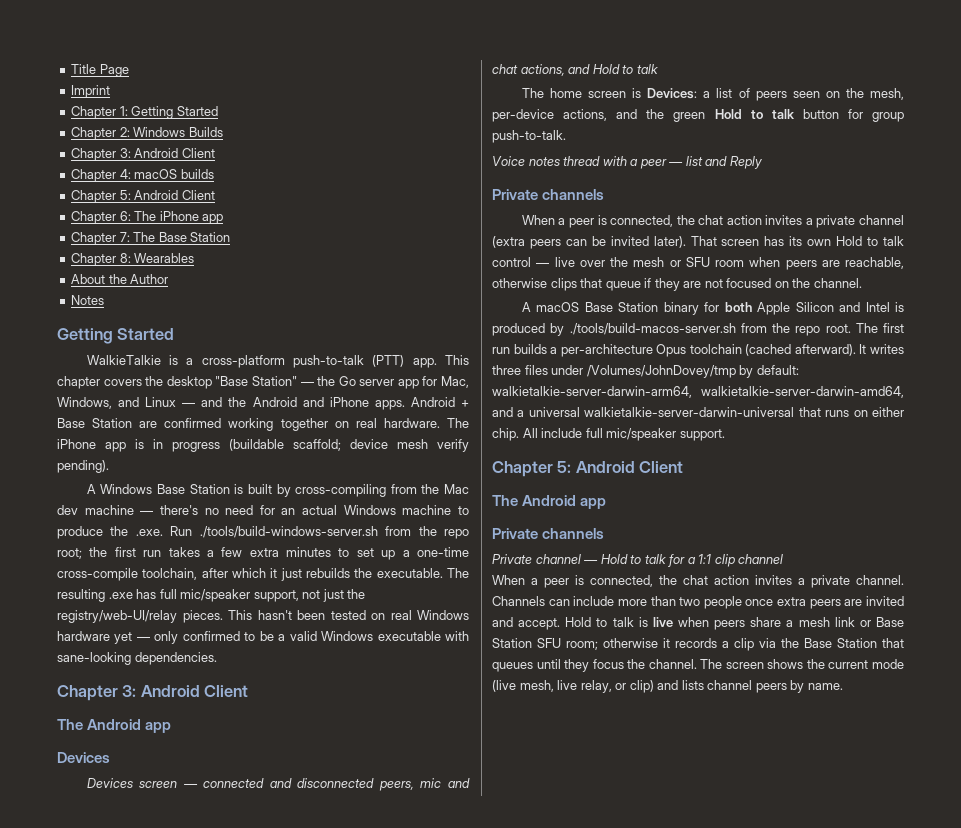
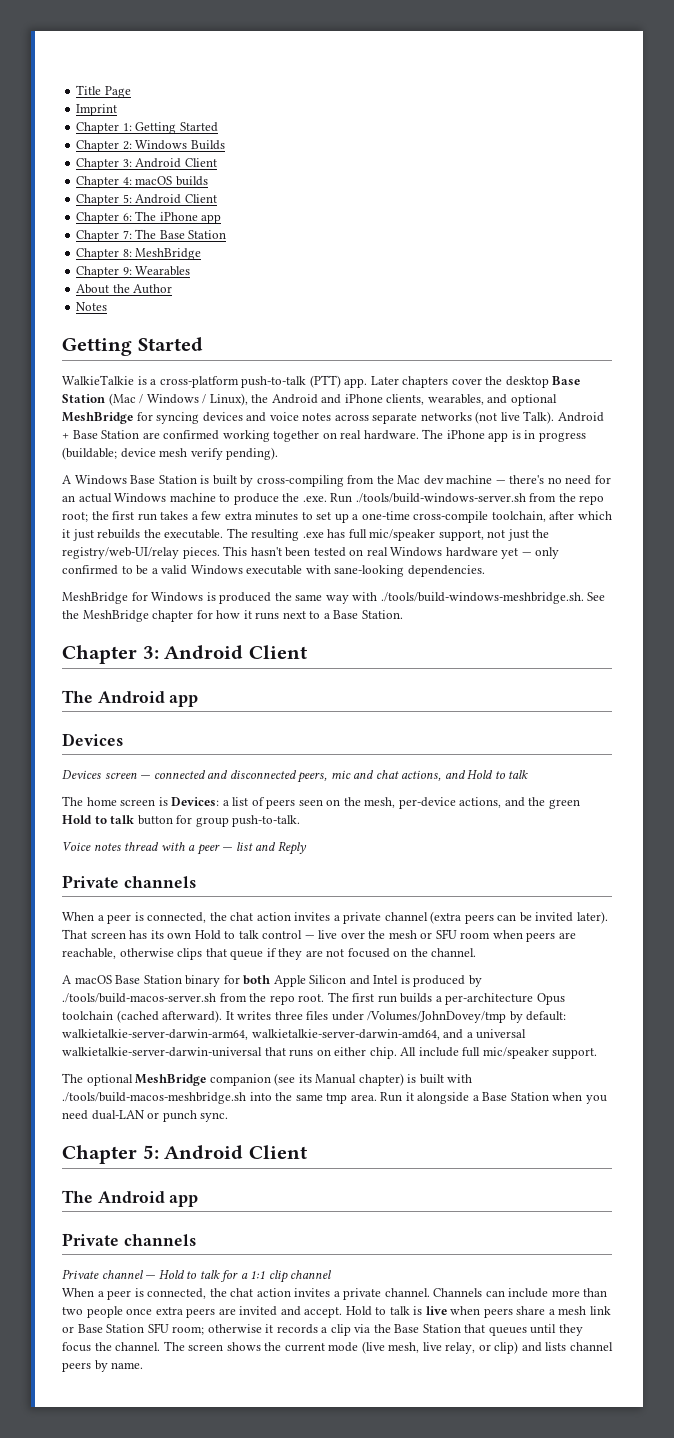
(131, 258) none -> [135,248,202,260] [76,266,132,278] MeshBridge // Chapter 9:
[445,355,470,365] [57,376,469,389] [57,397,405,410] This chapter covers the desktop "Base Station" — the Go server app for Mac, Windows, and Linux — and the Android and iPhone apps. -> [370,376,581,388] [62,393,557,406] [62,411,555,424] Later chapters cover the desktop Base Station (Mac / Windows / Linux), the Android and iPhone clients, wearables, and optional MeshBridge for syncing devices and voice notes across separate networks (not live Talk).
[229,439,341,451] (buildable scaffold; -> [62,447,117,460] (buildable;
(217, 658) none -> [62,592,606,604] [62,610,403,622] // MeshBridge for Windows is produced the same way with ./tools/build-windows-meshbridge.sh. See the MeshBridge chapter for how it runs next to a Base Station.
(725, 435) none -> [62,1073,473,1086] [62,1092,607,1104] [62,1110,229,1122] // The optional MeshBridge companion (see its Manual chapter) is built with ./tools/build-macos-meshbridge.sh into the same tmp area. Run it alongside a Base Station when you need dual-LAN or punch sync.

